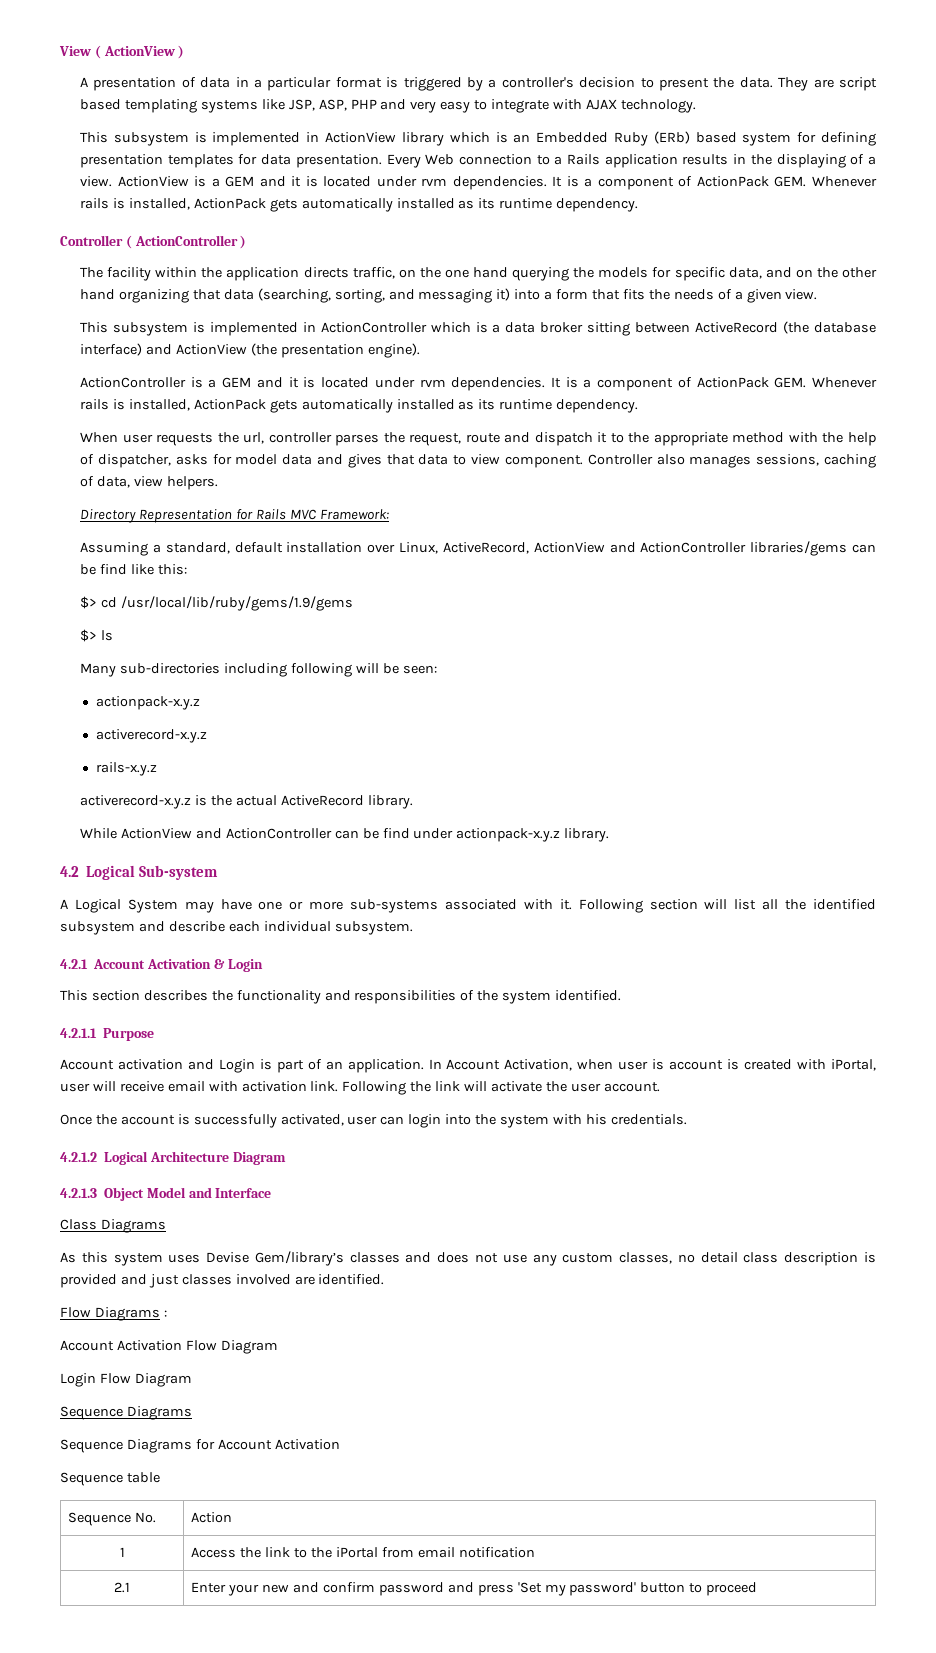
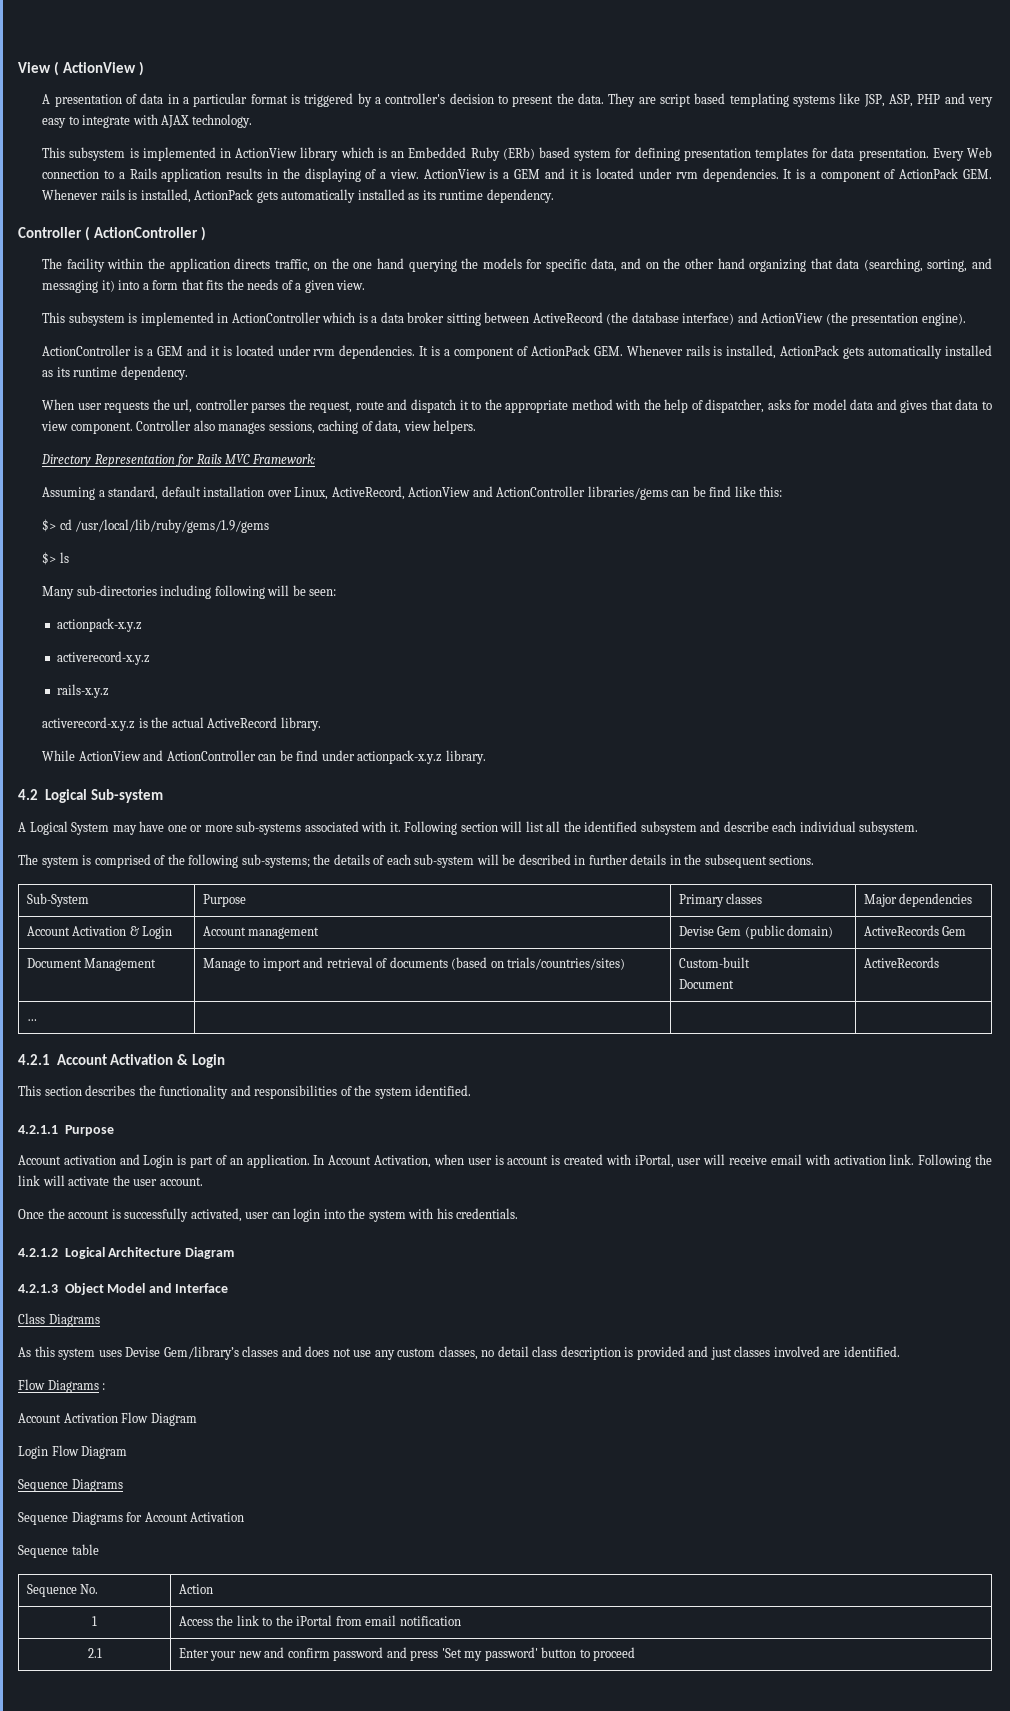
(413, 928) none -> [18,854,815,868] [26,893,89,907] [202,894,246,907] [678,893,763,907] [863,893,973,907] [26,926,173,939] [202,926,320,939] [678,925,834,939] [863,925,967,936] [26,958,157,971] [202,957,626,971] [678,957,750,968] [678,979,734,989] [863,957,939,968] [26,1019,37,1021] // The system is comprised of the following sub-systems; the details of each sub-system will be described in further details in the subsequent sections. // Sub-System | Purpose | Primary classes | Major dependencies // Account Activation & Login | Account management | Devise Gem (public domain) | ActiveRecords Gem // Document Management | Manage to import and retrieval of documents (based on trials/countries/sites) | Custom-built // Document | ActiveRecords // … | | |

